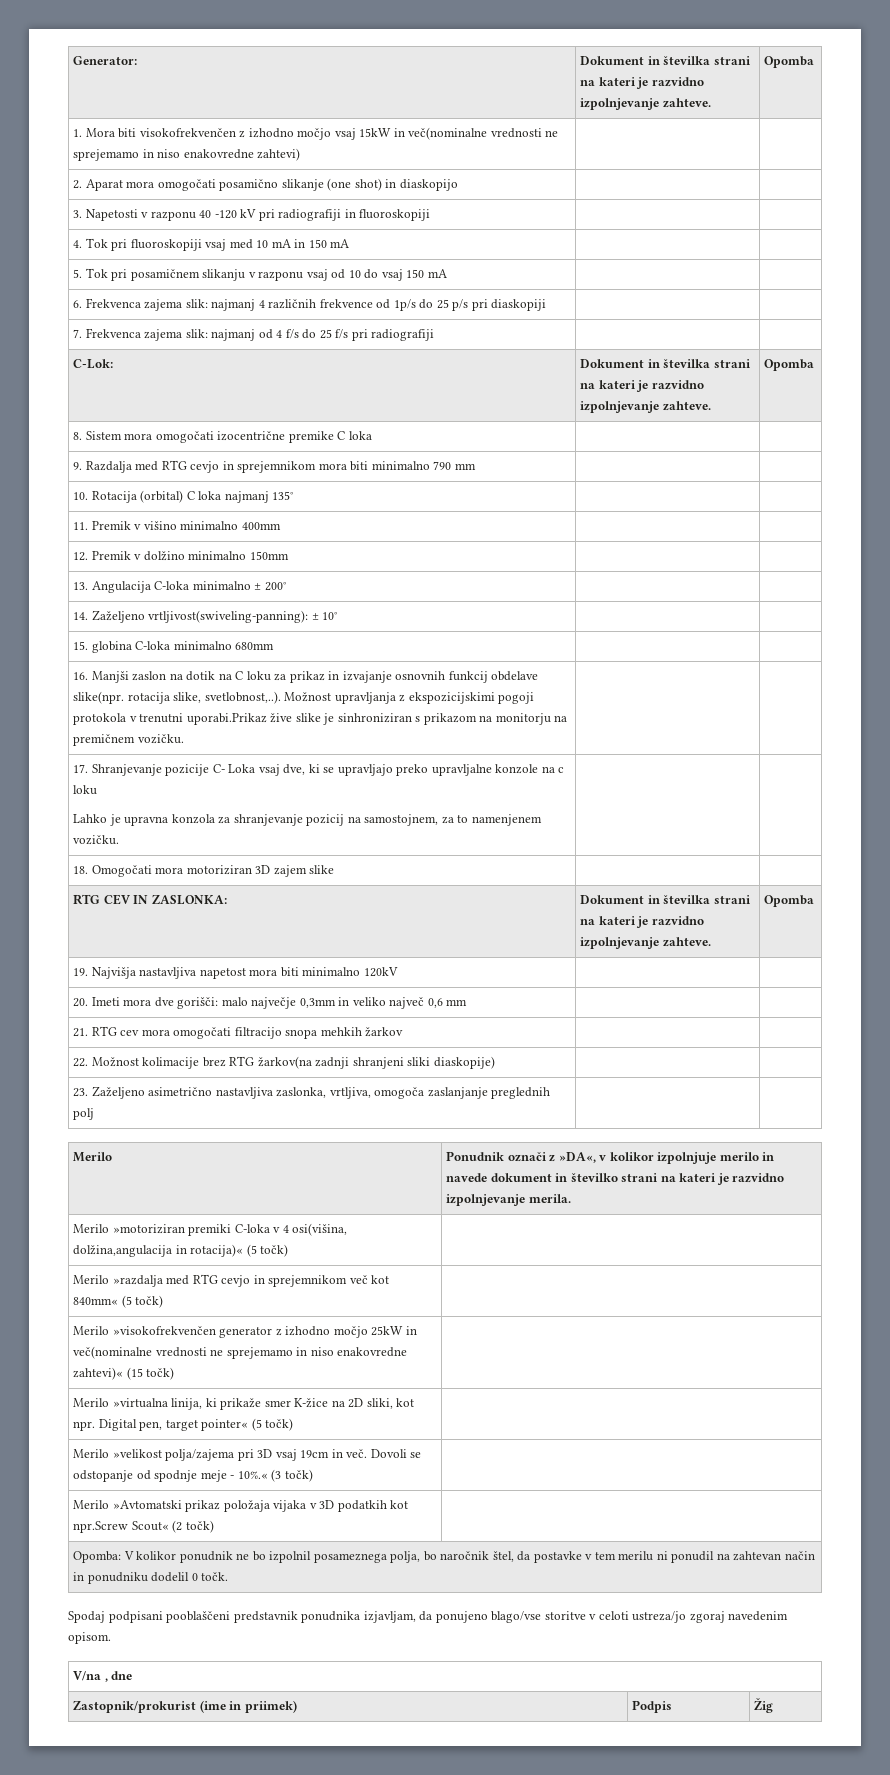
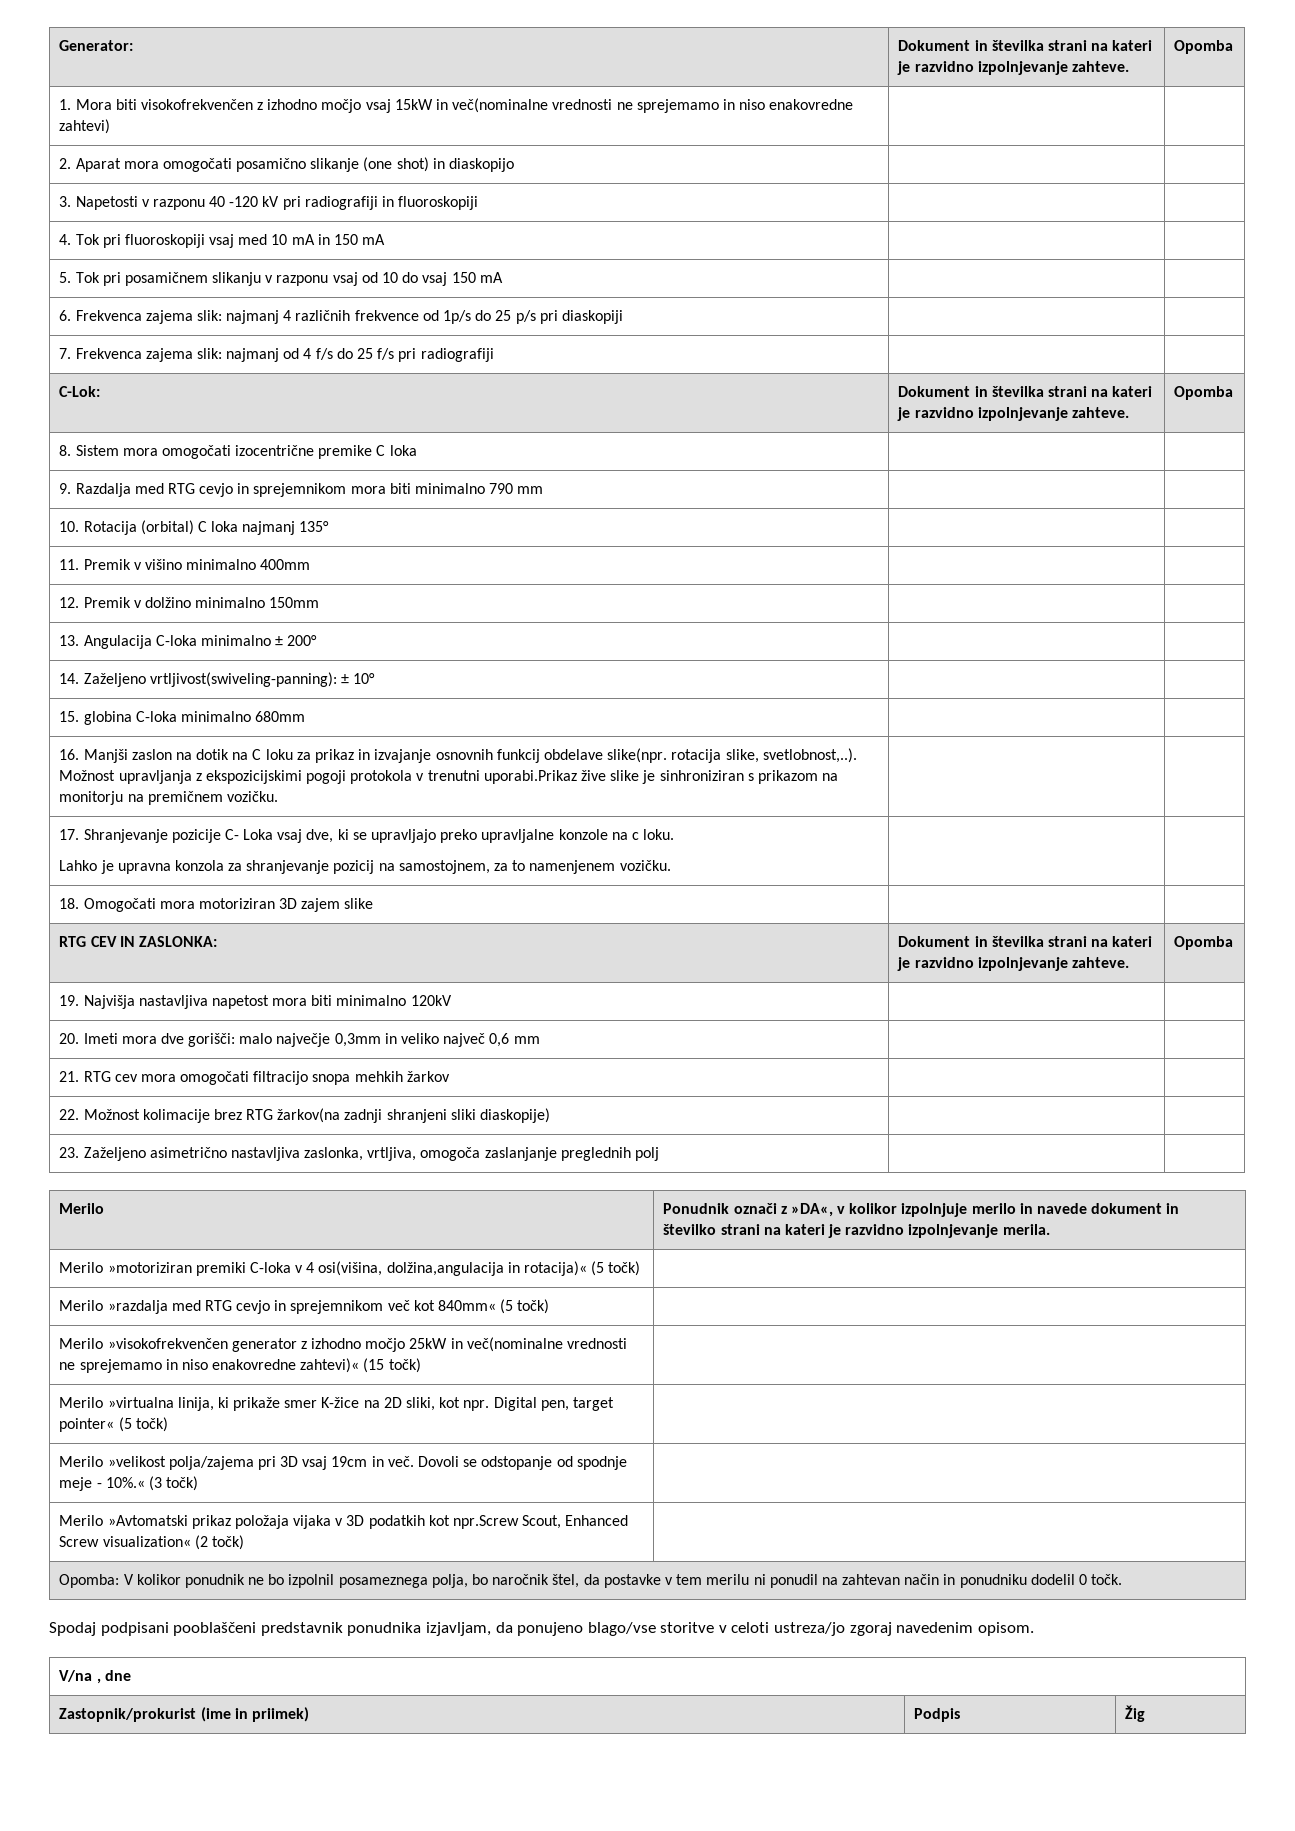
[73,785,98,795] loku -> [643,829,675,840] loku.
[131,1521,169,1531] Scout« -> [522,1515,629,1529] [59,1536,191,1547] Scout, Enhanced Screw visualization«

